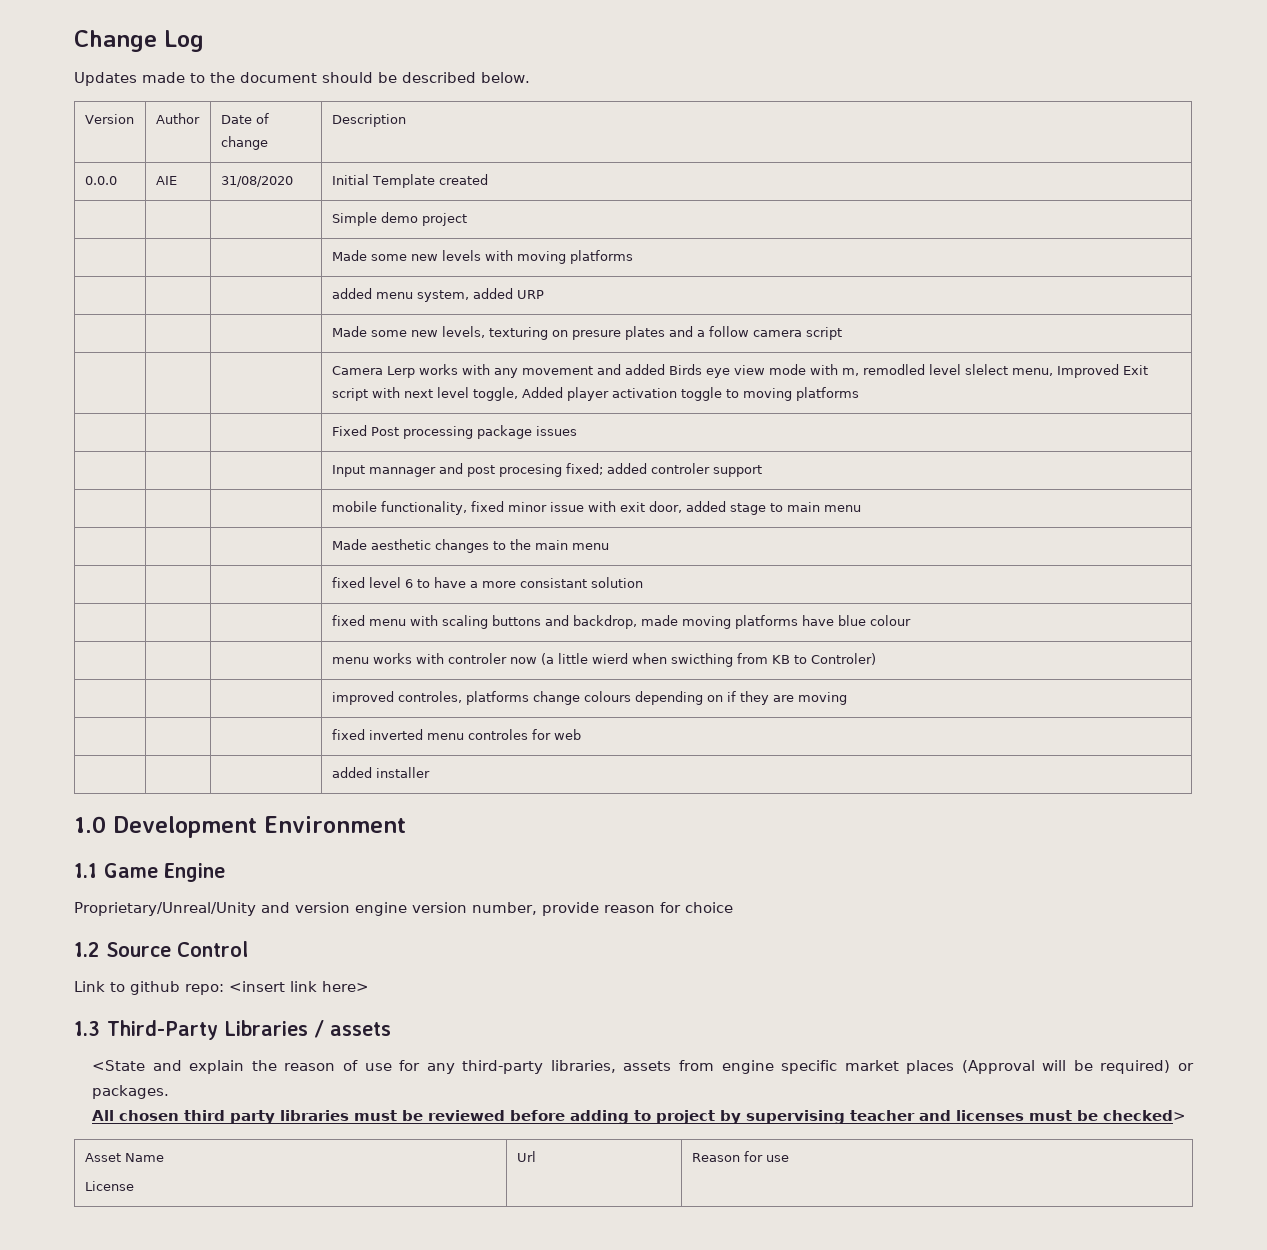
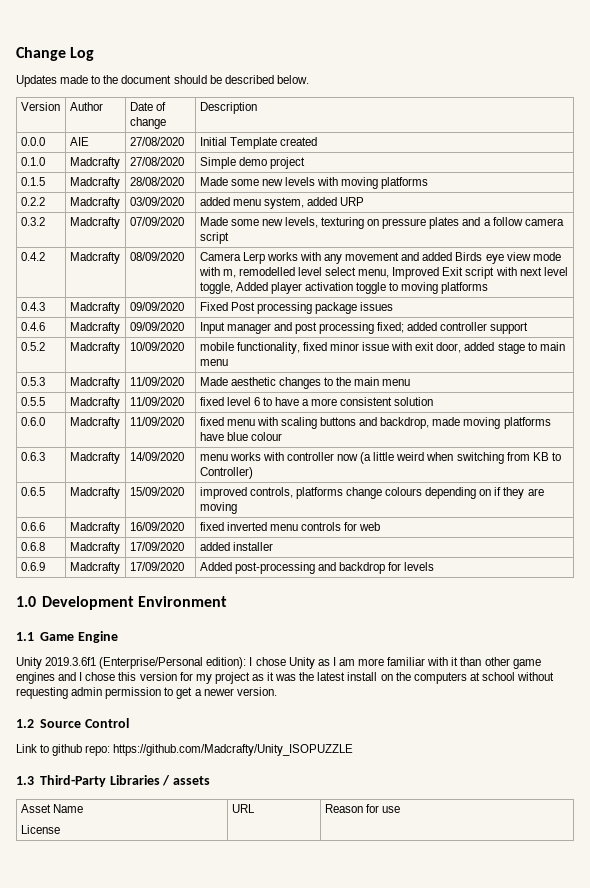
[220,176,293,187] 31/08/2020 -> [129,137,184,146] 27/08/2020
(488, 179) | | -> [20,157,45,166] [69,157,120,169] [129,157,184,166] 0.1.0 | Madcrafty | 27/08/2020
(467, 219) | | -> [20,177,45,186] [69,177,120,189] [129,177,184,186] 0.1.5 | Madcrafty | 28/08/2020
(633, 257) | | -> [20,197,45,206] [69,197,120,209] [129,197,184,206] 0.2.2 | Madcrafty | 03/09/2020
(544, 294) | | -> [20,217,45,226] [69,217,120,229] [129,217,184,226] 0.3.2 | Madcrafty | 07/09/2020
[571,330,621,340] presure -> [382,218,427,229] pressure
(842, 333) | | -> [20,252,45,261] [69,252,120,264] [129,252,184,261] 0.4.2 | Madcrafty | 08/09/2020
[862,364,1008,375] remodled level slelect -> [238,267,357,276] remodelled level select
(859, 394) | | -> [20,302,45,311] [69,302,120,314] [129,302,184,311] 0.4.3 | Madcrafty | 09/09/2020
(577, 431) | | -> [20,322,45,331] [69,322,120,334] [129,322,184,331] 0.4.6 | Madcrafty | 09/09/2020
[368,467,436,477] mannager -> [226,323,271,334] manager
[498,464,562,477] procesing -> [319,322,375,334] processing
[650,463,710,474] controler -> [440,322,488,331] controller
(762, 471) | | -> [20,342,45,351] [69,342,120,354] [129,342,184,351] 0.5.2 | Madcrafty | 10/09/2020
(861, 508) | | -> [20,377,45,386] [69,377,120,389] [129,377,184,386] 0.5.3 | Madcrafty | 11/09/2020
(609, 546) | | -> [20,397,45,406] [69,397,120,409] [129,397,184,406] 0.5.5 | Madcrafty | 11/09/2020
[519,578,587,588] consistant -> [340,397,393,406] consistent
(643, 582) | | -> [20,417,45,426] [69,417,120,429] [129,417,184,426] 0.6.0 | Madcrafty | 11/09/2020
(911, 620) | | -> [20,452,45,461] [69,452,120,464] [129,452,184,461] 0.6.3 | Madcrafty | 14/09/2020
[447,653,507,664] controler -> [286,452,334,461] controller
[591,653,876,667] wierd when swicthing from KB to Controler) // | | -> [396,452,561,464] [199,467,253,479] [20,487,45,496] [69,487,120,499] [129,487,184,496] weird when switching from KB to Controller) // 0.6.5 | Madcrafty | 15/09/2020
[397,691,462,703] controles, -> [249,487,293,498] controls,
(847, 698) | | -> [20,522,45,531] [69,522,120,534] [129,522,184,531] 0.6.6 | Madcrafty | 16/09/2020
[467,729,528,740] controles -> [300,522,341,531] controls
(581, 734) | | -> [20,542,45,551] [69,542,120,554] [129,542,184,551] 0.6.8 | Madcrafty | 17/09/2020
(430, 772) none -> [20,562,45,571] [69,562,120,574] [129,562,184,571] [199,562,435,574] // 0.6.9 | Madcrafty | 17/09/2020 | Added post-processing and backdrop for levels
[74,902,733,916] Proprietary/Unreal/Unity and version engine version number, provide reason for choice -> [16,657,541,669] [16,672,555,684] [16,687,277,699] Unity 2019.3.6f1 (Enterprise/Personal edition): I chose Unity as I am more familiar with it than other game engines and I chose this version for my project as it was the latest install on the computers at school without requesting admin permission to get a newer version.
[229,981,369,992] <insert link here> -> [113,744,354,756] https://github.com/Madcrafty/Unity_ISOPUZZLE
[92,1060,1194,1074] [92,1085,170,1099] [92,1110,1187,1124] // <State and explain the reason of use for any third-party libraries, assets from engine specific market places (Approval will be required) or packages. // All chosen third party libraries must be reviewed before adding to project by supervising teacher and licenses must be checked> -> (211, 780) none
[516,1151,536,1162] Url -> [231,804,255,813] URL

